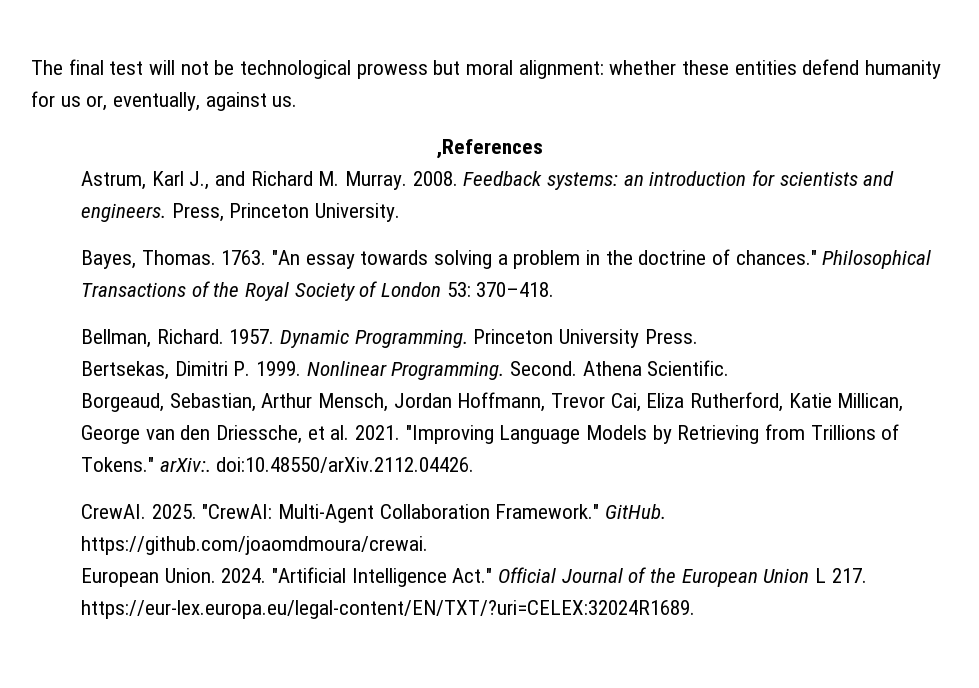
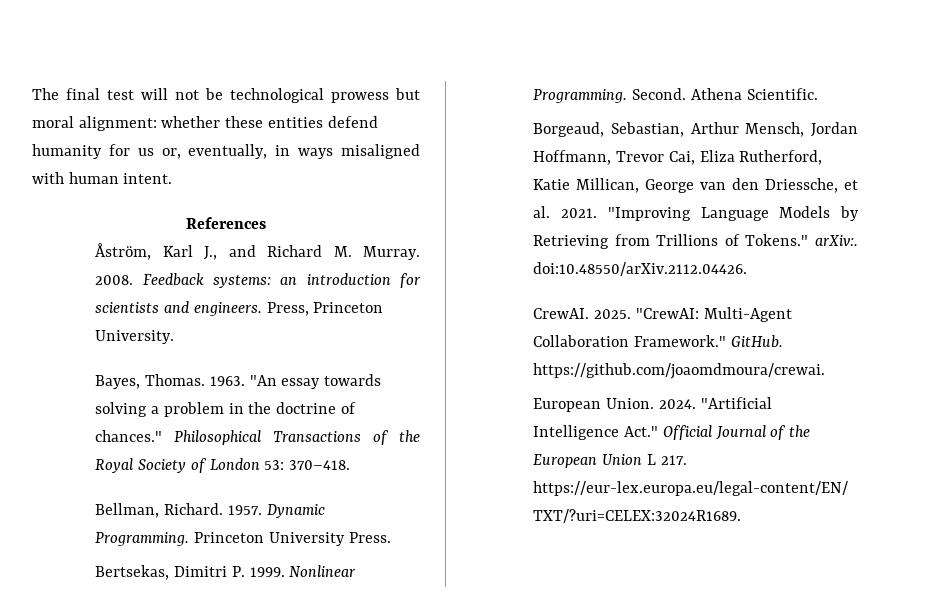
[205,92,298,111] [435,139,543,159] [80,171,146,190] against us. // ,References // Astrum, -> [275,144,420,159] [32,172,173,184] [186,217,266,229] [95,243,152,260] in ways misaligned with human intent. // References // Åström,
[221,250,267,265] 1763. -> [209,376,245,386] 1963.

